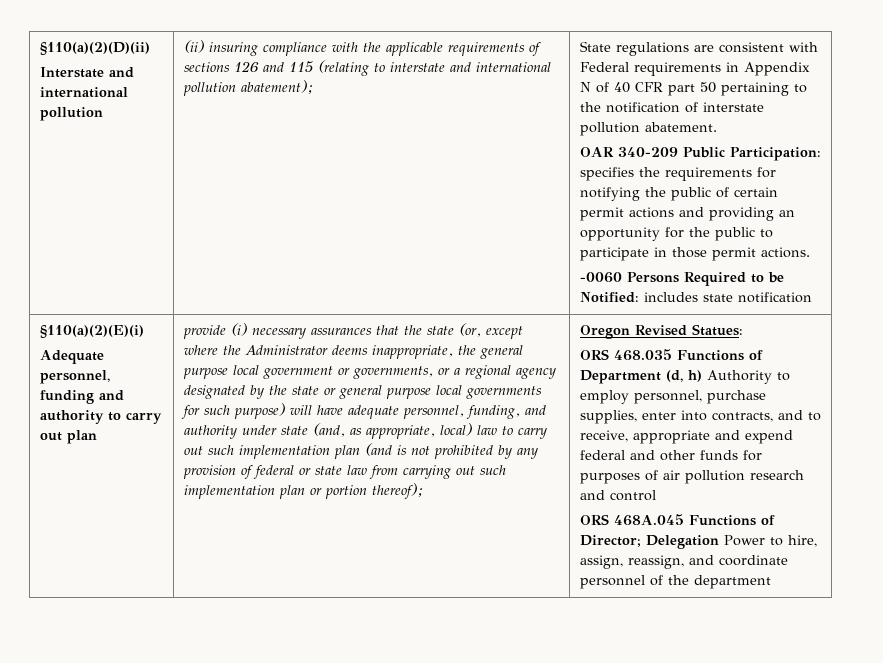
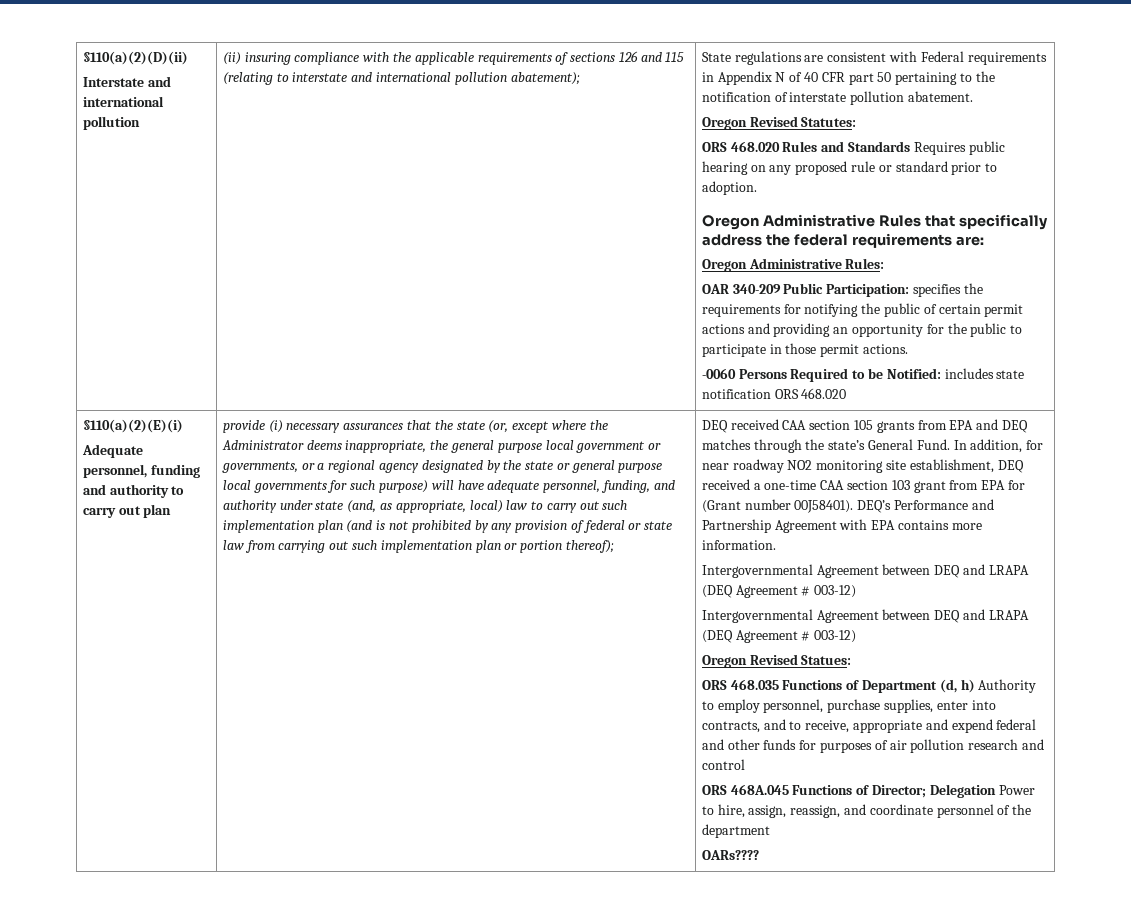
(717, 127) none -> [701,116,857,130] [701,141,1005,155] [701,161,998,175] [701,181,757,195] [701,214,1048,230] [701,233,984,248] [701,258,885,272] // Oregon Revised Statutes: // ORS 468.020 Rules and Standards Requires public hearing on any proposed rule or standard prior to adoption. // Oregon Administrative Rules that specifically address the federal requirements are: // Oregon Administrative Rules:
(812, 297) none -> [774,388,847,399] ORS 468.020
(424, 491) none -> [701,419,1028,433] [701,439,1044,453] [701,459,1024,473] [701,479,1025,493] [701,499,994,513] [701,519,982,533] [701,540,776,550] [701,564,1029,578] [701,585,857,598] [701,609,1029,623] [701,630,857,643] DEQ received CAA section 105 grants from EPA and DEQ matches through the state’s General Fund. In addition, for near roadway NO2 monitoring site establishment, DEQ received a one-time CAA section 103 grant from EPA for (Grant number 00J58401). DEQ’s Performance and Partnership Agreement with EPA contains more information. // Intergovernmental Agreement between DEQ and LRAPA (DEQ Agreement # 003-12) // Intergovernmental Agreement between DEQ and LRAPA (DEQ Agreement # 003-12) //
(771, 582) none -> [701,850,759,860] // OARs????

